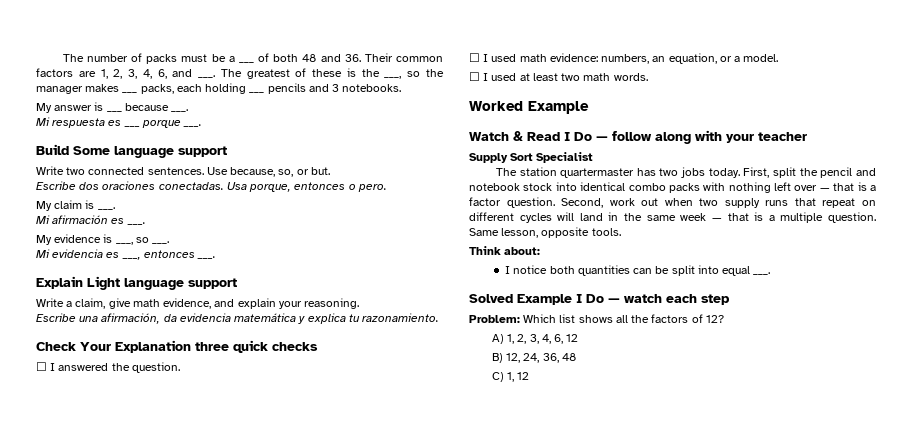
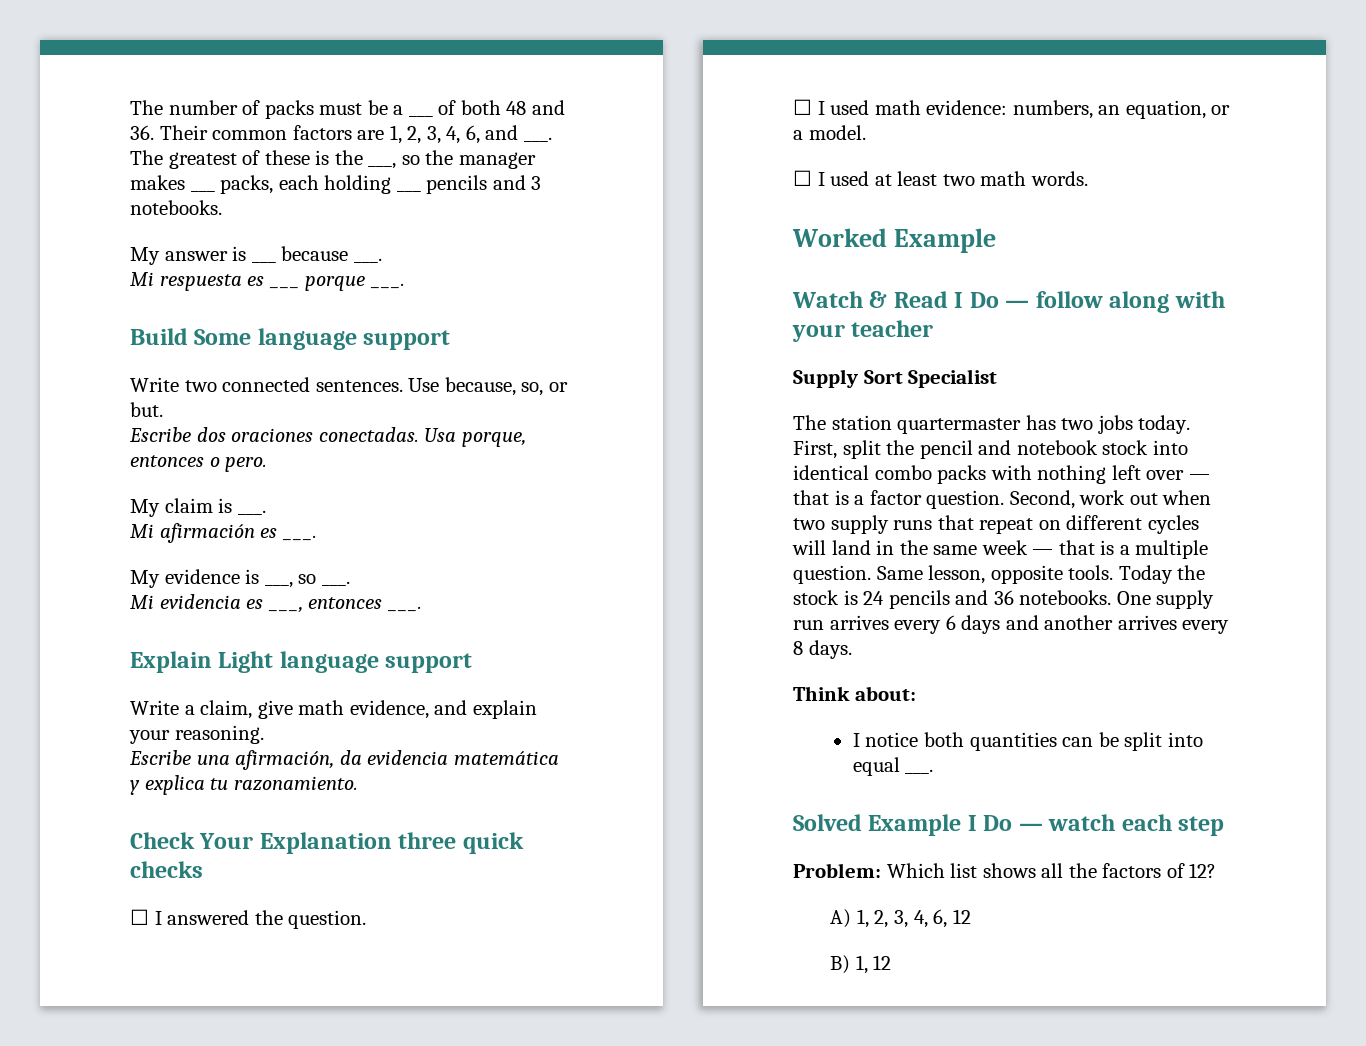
(621, 232) none -> [1118,565,1206,584] [793,590,1215,609] [793,615,1230,634] [793,640,852,659] Today the stock is 24 pencils and 36 notebooks. One supply run arrives every 6 days and another arrives every 8 days.
[506,353,576,363] [491,372,504,382] 12, 24, 36, 48 // C) -> (851, 964) none

